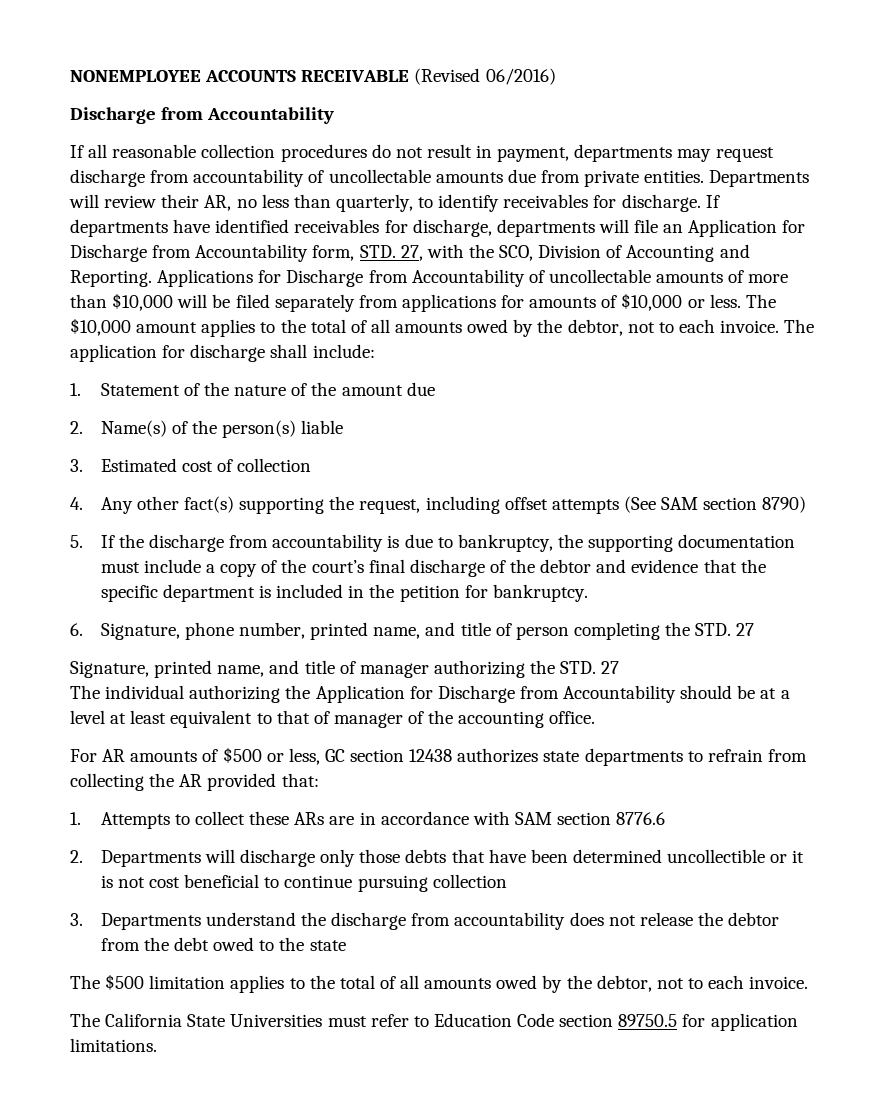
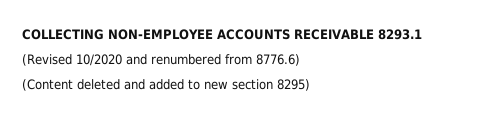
[70,68,556,85] [70,107,335,124] [70,144,774,162] [70,169,810,187] [69,194,720,212] [70,219,806,237] [70,244,750,262] [70,269,789,287] [70,293,776,312] [70,318,815,337] [70,344,375,362] [70,382,435,396] [70,420,344,438] [70,458,312,472] [70,496,807,514] [70,534,796,552] [100,559,766,577] [100,584,588,602] [70,622,755,640] [70,660,620,678] [70,685,790,703] [70,710,596,728] [70,747,807,766] [70,773,319,791] [70,811,666,829] [70,849,805,867] [100,874,507,892] [70,912,780,930] [100,937,346,951] [70,974,809,993] [70,1013,798,1031] [70,1038,157,1052] NONEMPLOYEE ACCOUNTS RECEIVABLE (Revised 06/2016) // Discharge from Accountability // If all reasonable collection procedures do not result in payment, departments may request discharge from accountability of uncollectable amounts due from private entities. Departments will review their AR, no less than quarterly, to identify receivables for discharge. If departments have identified receivables for discharge, departments will file an Application for Discharge from Accountability form, STD. 27, with the SCO, Division of Accounting and Reporting. Applications for Discharge from Accountability of uncollectable amounts of more than $10,000 will be filed separately from applications for amounts of $10,000 or less. The $10,000 amount applies to the total of all amounts owed by the debtor, not to each invoice. The application for discharge shall include: // 1. Statement of the nature of the amount due // 2. Name(s) of the person(s) liable // 3. Estimated cost of collection // 4. Any other fact(s) supporting the request, including offset attempts (See SAM section 8790) // 5. If the discharge from accountability is due to bankruptcy, the supporting documentation must include a copy of the court’s final discharge of the debtor and evidence that the specific department is included in the petition for bankruptcy. // 6. Signature, phone number, printed name, and title of person completing the STD. 27 // Signature, printed name, and title of manager authorizing the STD. 27 // The individual authorizing the Application for Discharge from Accountability should be at a level at least equivalent to that of manager of the accounting office. // For AR amounts of $500 or less, GC section 12438 authorizes state departments to refrain from collecting the AR provided that: // 1. Attempts to collect these ARs are in accordance with SAM section 8776.6 // 2. Departments will discharge only those debts that have been determined uncollectible or it is not cost beneficial to continue pursuing collection // 3. Departments understand the discharge from accountability does not release the debtor from the debt owed to the state // The $500 limitation applies to the total of all amounts owed by the debtor, not to each invoice. // The California State Universities must refer to Education Code section 89750.5 for application limitations. -> [22,29,422,40] [22,54,300,66] [22,79,310,91] COLLECTING NON-EMPLOYEE ACCOUNTS RECEIVABLE 8293.1 // (Revised 10/2020 and renumbered from 8776.6) // (Content deleted and added to new section 8295)

